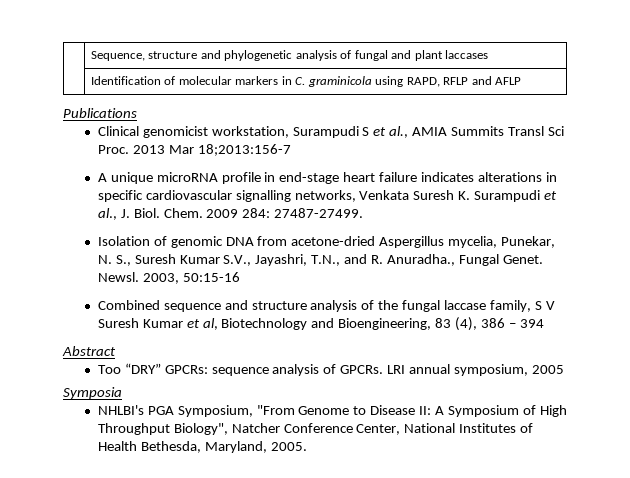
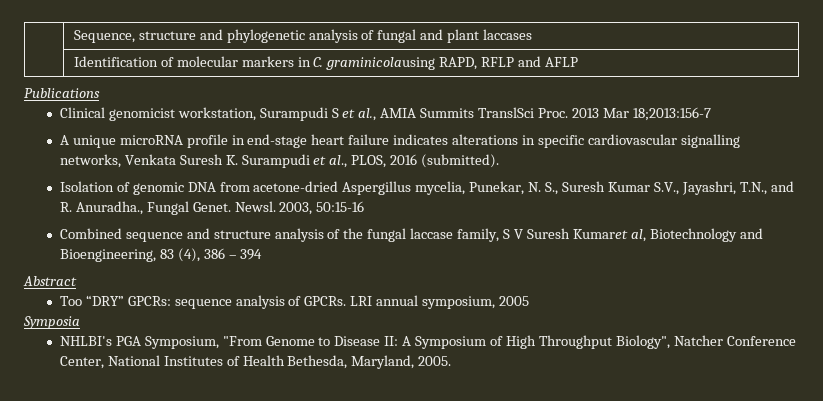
[307,76,404,87] graminicola using -> [326,57,436,70] graminicolausing
[508,126,564,136] Transl Sci -> [478,107,535,118] TranslSci
[120,208,364,218] J. Biol. Chem. 2009 284: 27487-27499. -> [351,154,500,168] PLOS, 2016 (submitted).
[142,319,200,328] Kumar et -> [572,229,628,239] Kumaret

